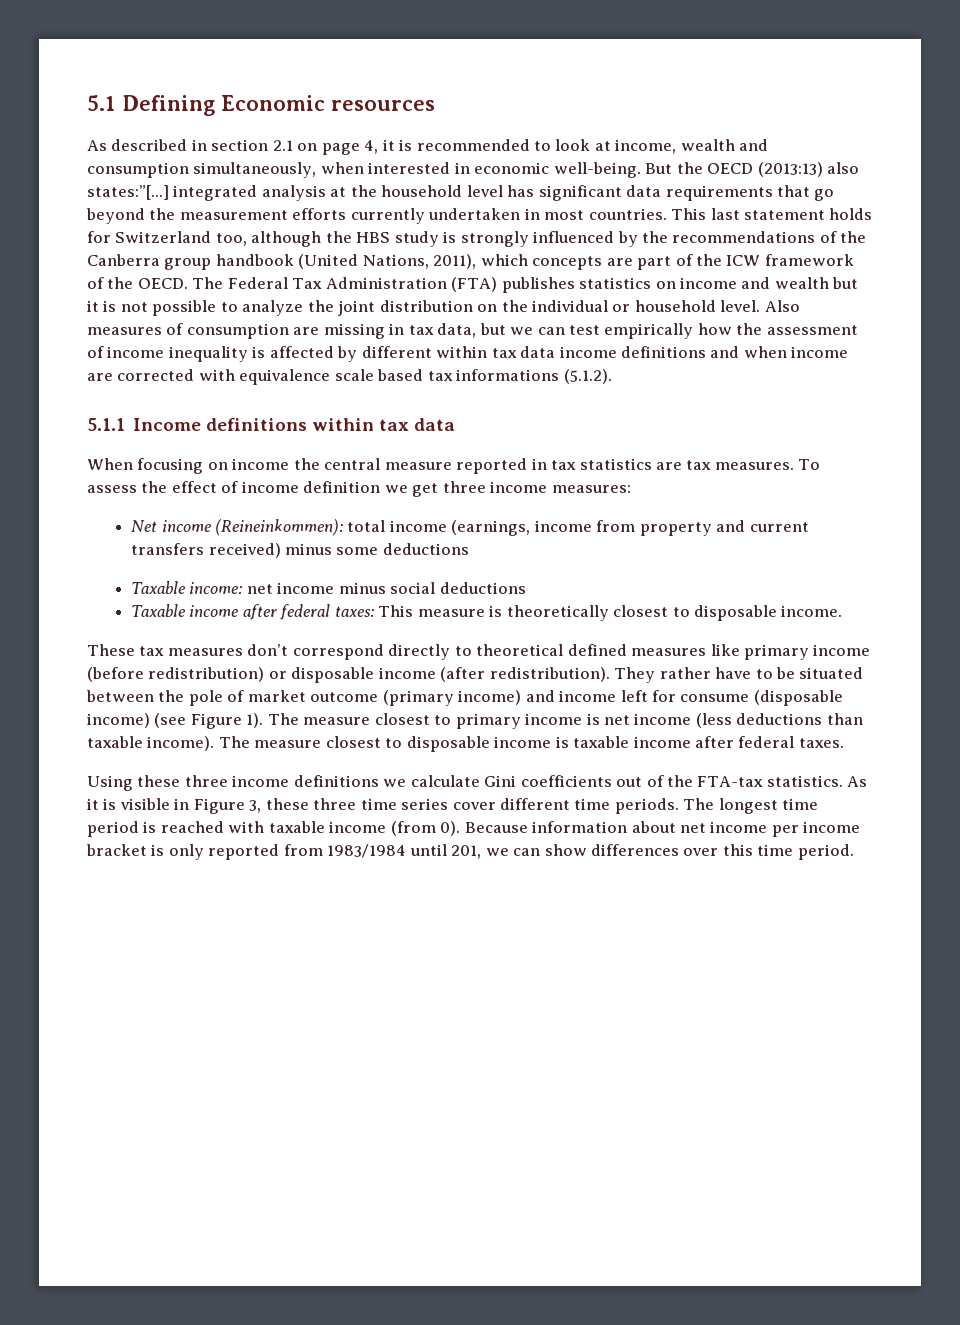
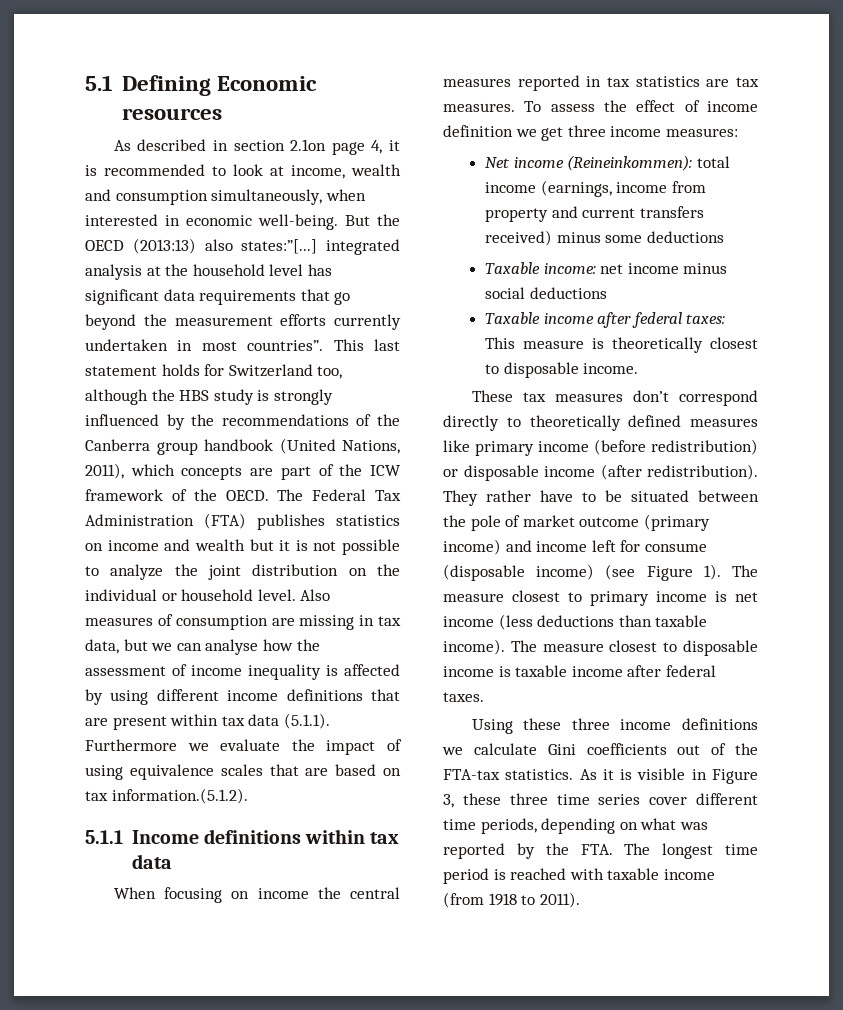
[272,140,318,151] 2.1 on -> [290,139,327,151] 2.1on
[588,208,667,220] countries. -> [247,340,324,351] countries”.
[569,323,694,339] test empirically -> [205,639,259,655] analyse
[361,346,849,358] [87,369,612,385] different within tax data income definitions and when income are corrected with equivalence scale based tax informations (5.1.2). -> [110,689,400,705] [85,713,330,730] [85,739,402,755] [85,764,401,780] [85,788,248,804] using different income definitions that are present within tax data (5.1.1). Furthermore we evaluate the impact of using equivalence scales that are based on tax information.(5.1.2).
[384,462,452,470] measure -> [443,78,511,87] measures
[476,644,564,656] theoretical -> [529,415,621,431] theoretically
[614,798,679,814] periods. -> [480,818,708,834] [443,843,613,859] periods, depending on what was reported by the FTA.
[440,821,861,837] [86,844,854,860] 0). Because information about net income per income bracket is only reported from 1983/1984 until 201, we can show differences over this time period. -> [488,892,580,908] 1918 to 2011).

